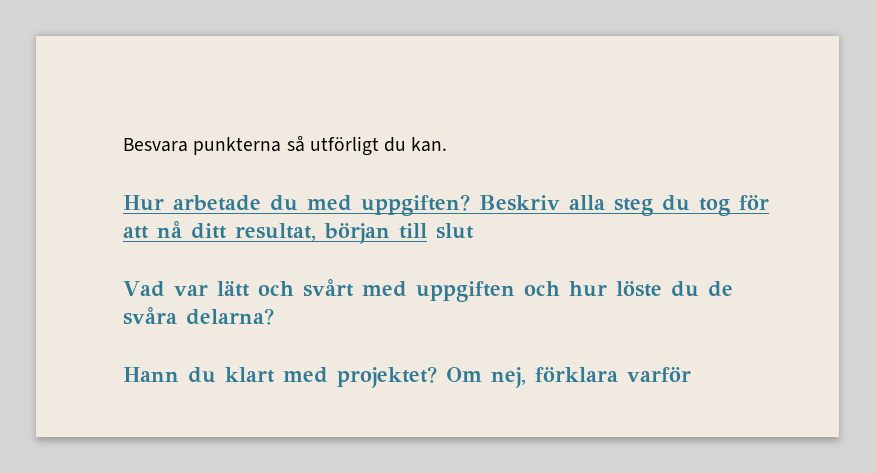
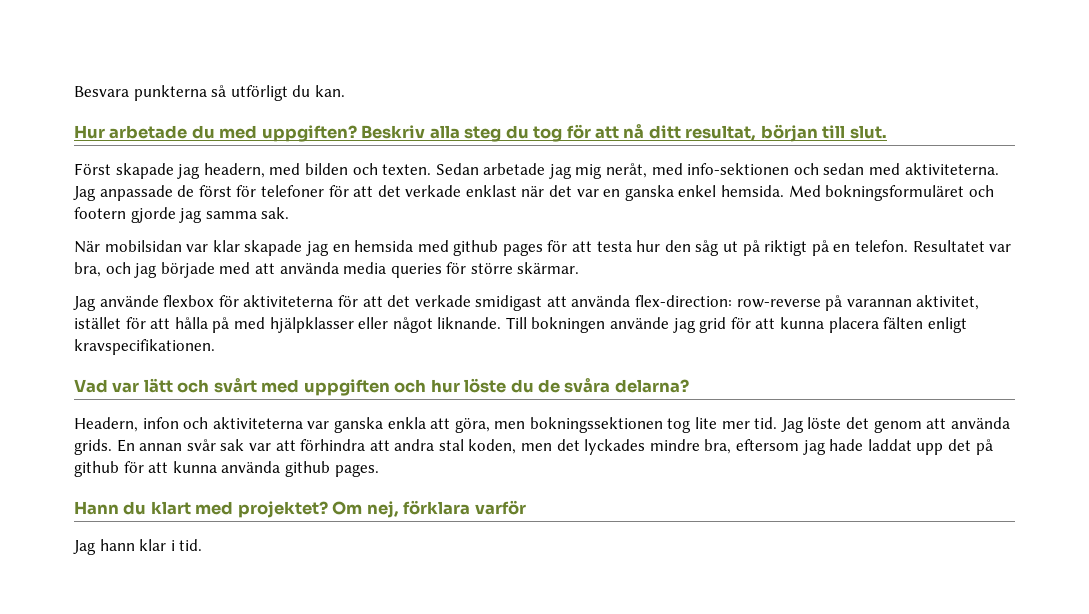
[436,223,474,239] slut -> [849,125,887,139] [74,163,999,179] [73,185,994,201] [74,207,290,223] [74,240,1012,256] [74,262,580,278] [73,295,980,311] [74,317,967,333] [74,339,215,355] slut. // Först skapade jag headern, med bilden och texten. Sedan arbetade jag mig neråt, med info-sektionen och sedan med aktiviteterna. Jag anpassade de först för telefoner för att det verkade enklast när det var en ganska enkel hemsida. Med bokningsformuläret och footern gjorde jag samma sak. // När mobilsidan var klar skapade jag en hemsida med github pages för att testa hur den såg ut på riktigt på en telefon. Resultatet var bra, och jag började med att använda media queries för större skärmar. // Jag använde flexbox för aktiviteterna för att det verkade smidigast att använda flex-direction: row-reverse på varannan aktivitet, istället för att hålla på med hjälpklasser eller något liknande. Till bokningen använde jag grid för att kunna placera fälten enligt kravspecifikationen.
(274, 316) none -> [74,417,1010,433] [74,439,993,455] [74,461,379,477] // Headern, infon och aktiviteterna var ganska enkla att göra, men bokningssektionen tog lite mer tid. Jag löste det genom att använda grids. En annan svår sak var att förhindra att andra stal koden, men det lyckades mindre bra, eftersom jag hade laddat upp det på github för att kunna använda github pages.
(691, 374) none -> [73,539,203,555] // Jag hann klar i tid.

